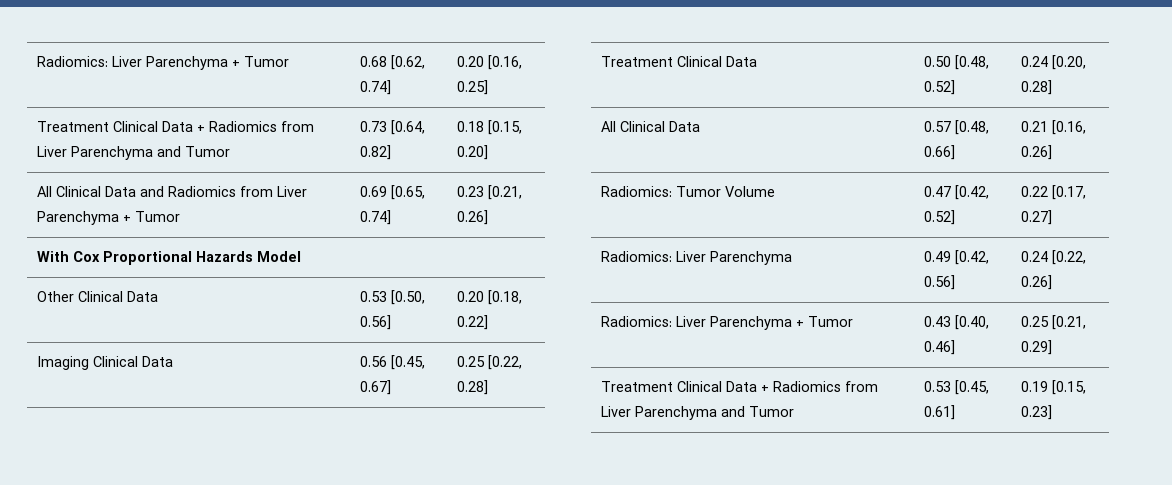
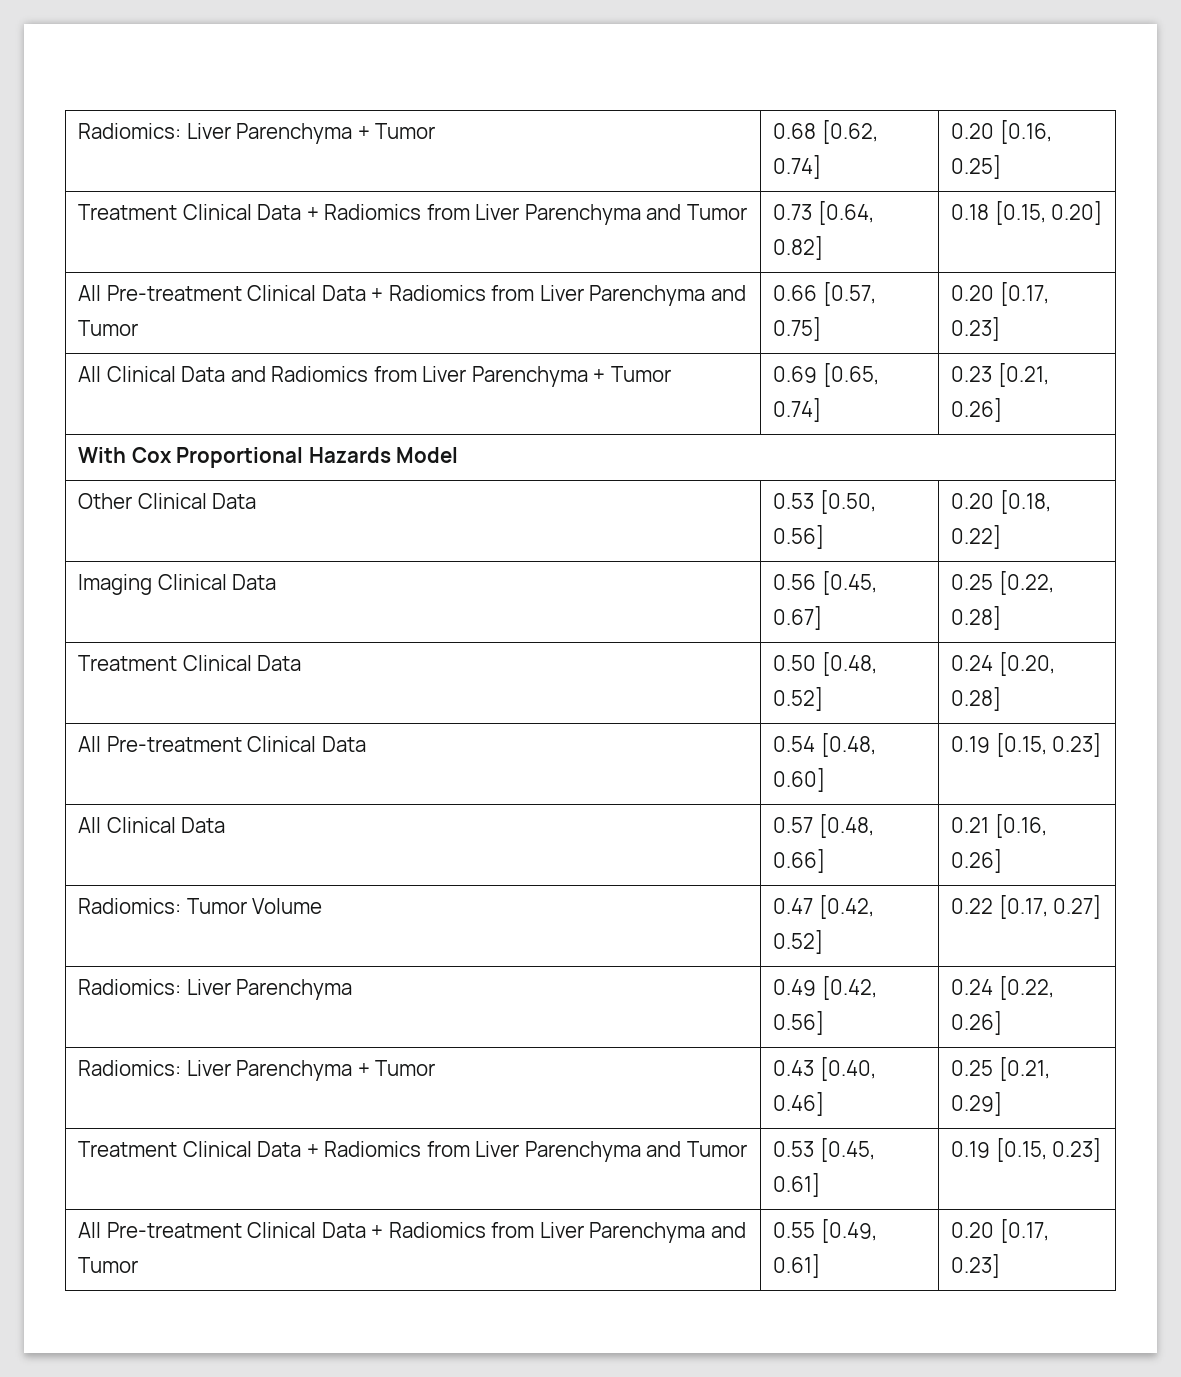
(488, 152) none -> [78,285,746,306] [78,320,139,336] [773,282,876,306] [773,317,822,341] [951,282,1049,306] [951,317,1001,341] // All Pre-treatment Clinical Data + Radiomics from Liver Parenchyma and Tumor | 0.66 [0.57, 0.75] | 0.20 [0.17, 0.23]
(1052, 87) none -> [78,736,366,752] [773,733,876,757] [773,768,826,792] [951,733,1102,757] // All Pre-treatment Clinical Data | 0.54 [0.48, 0.60] | 0.19 [0.15, 0.23]
(1052, 412) none -> [78,1222,746,1243] [78,1257,139,1273] [773,1219,877,1243] [773,1254,821,1278] [951,1219,1049,1243] [951,1254,1001,1278] // All Pre-treatment Clinical Data + Radiomics from Liver Parenchyma and Tumor | 0.55 [0.49, 0.61] | 0.20 [0.17, 0.23]

